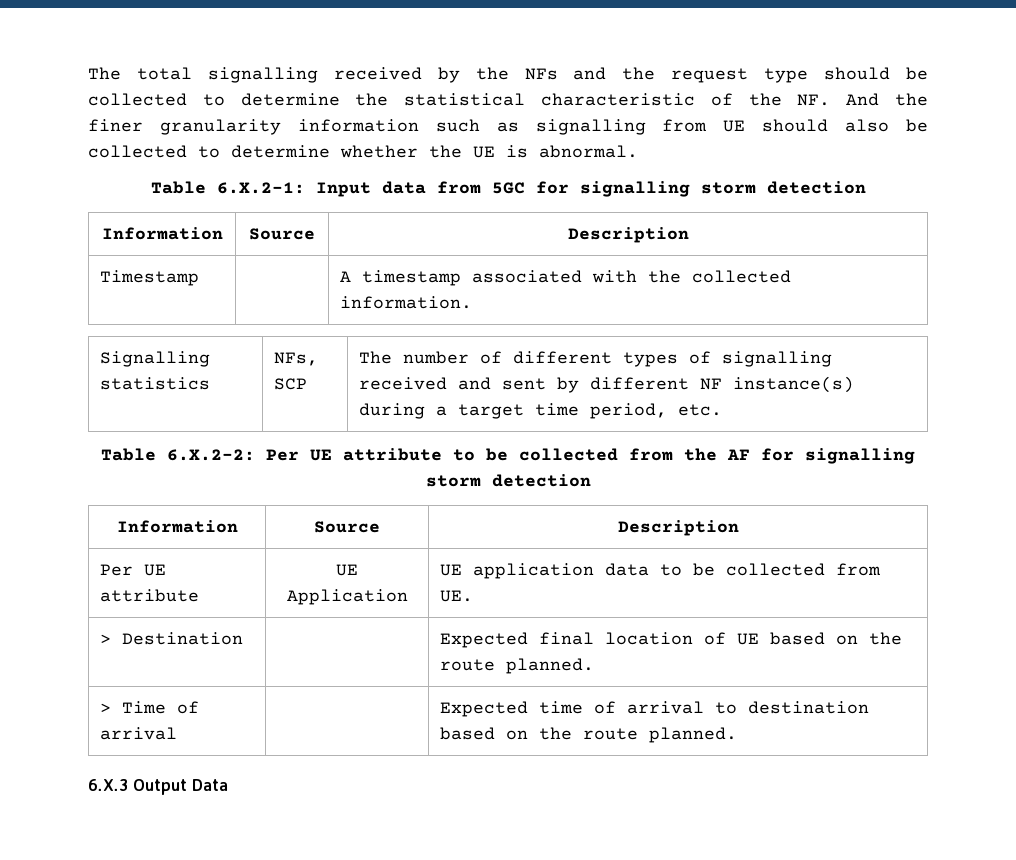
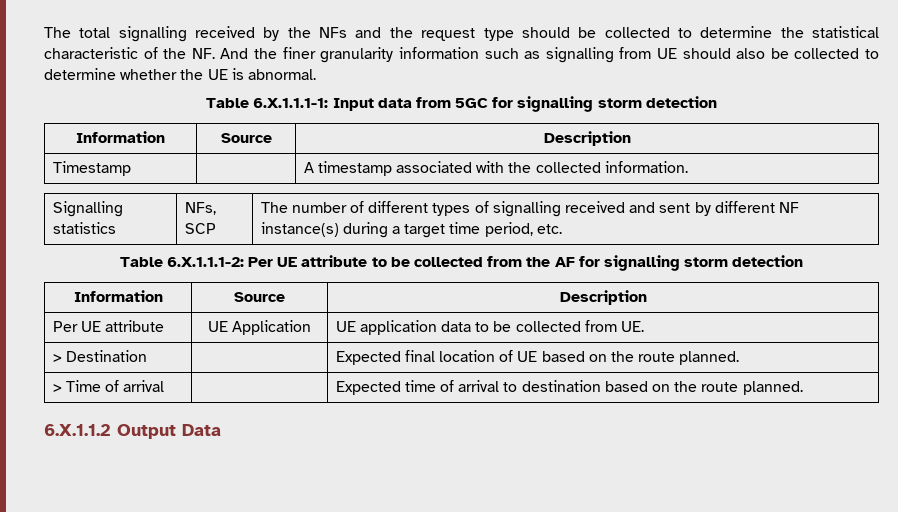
[216,182,305,194] 6.X.2-1: -> [253,98,329,108] 6.X.1.1.1-1:
[167,449,255,461] 6.X.2-2: -> [166,257,244,267] 6.X.1.1.1-2:
[88,779,128,791] 6.X.3 -> [44,424,111,436] 6.X.1.1.2

